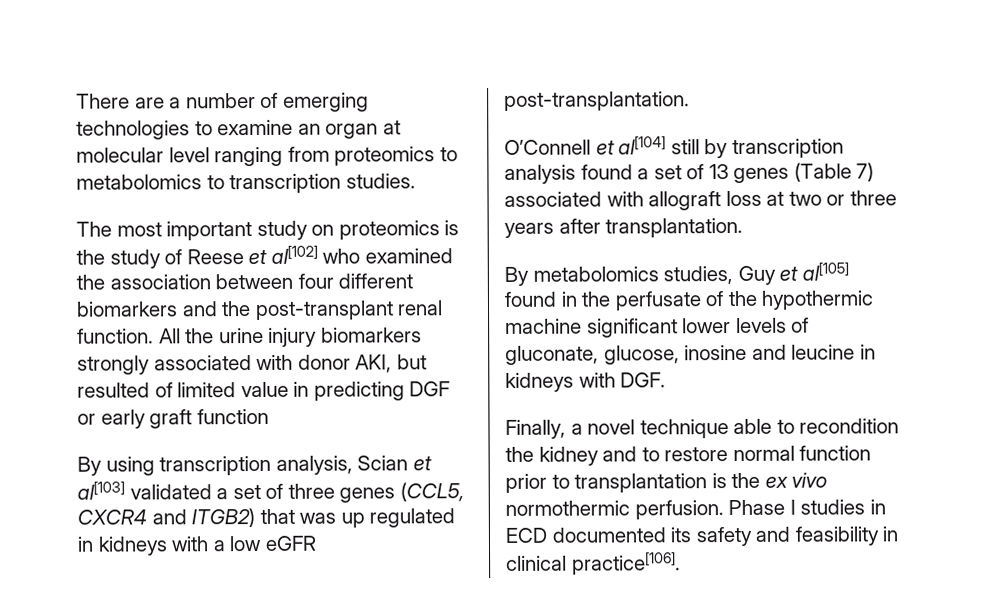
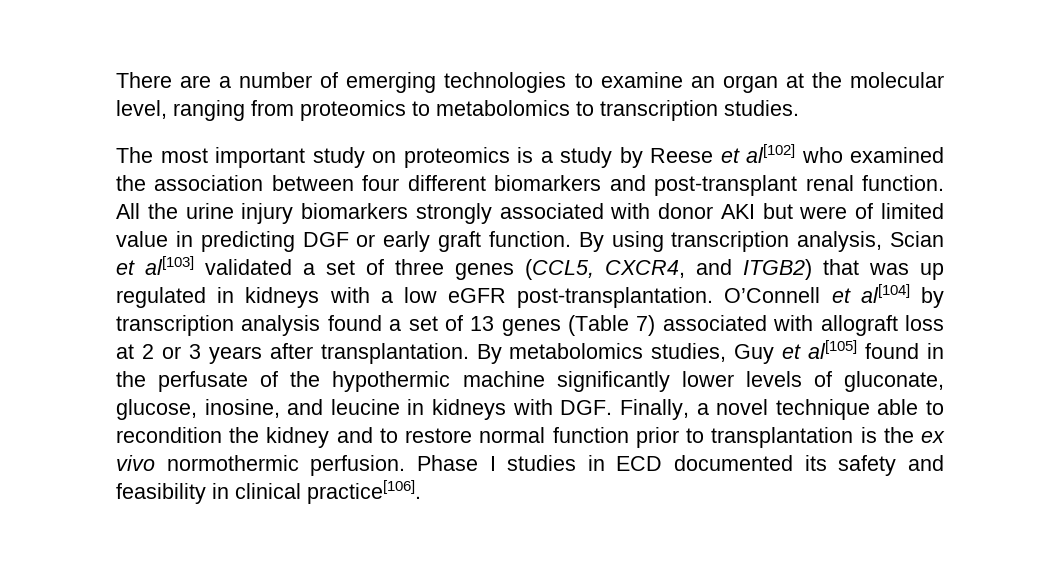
[76,147,210,163] molecular level -> [811,72,945,88] [116,100,167,119] the molecular level,
[76,249,183,269] the study of -> [540,147,643,168] a study by
[221,301,252,317] the -> (646, 183) none
[355,354,427,373] [77,382,150,398] AKI, but resulted -> [720,203,848,219] AKI but were
[196,408,269,425] function // -> [488,231,571,247] function.
[77,509,147,525] CXCR4 -> [605,260,685,278] CXCR4,
(690, 101) // -> (714, 297) none
[670,139,700,155] still -> (910, 293) none
[788,190,897,206] two or three -> [141,344,201,359] 2 or 3
(744, 227) // -> (469, 353) none
[586,318,678,338] significant -> [556,371,670,392] significantly
[684,344,748,361] inosine -> [204,399,280,418] inosine,
(667, 380) // -> (613, 407) none

